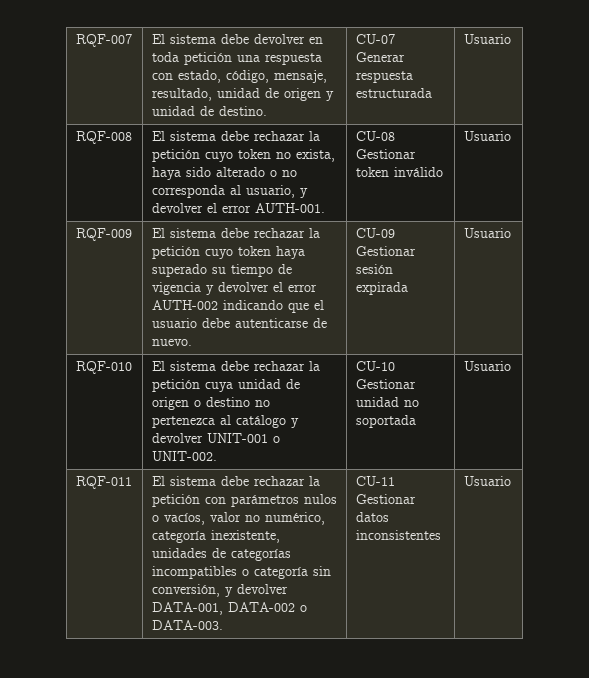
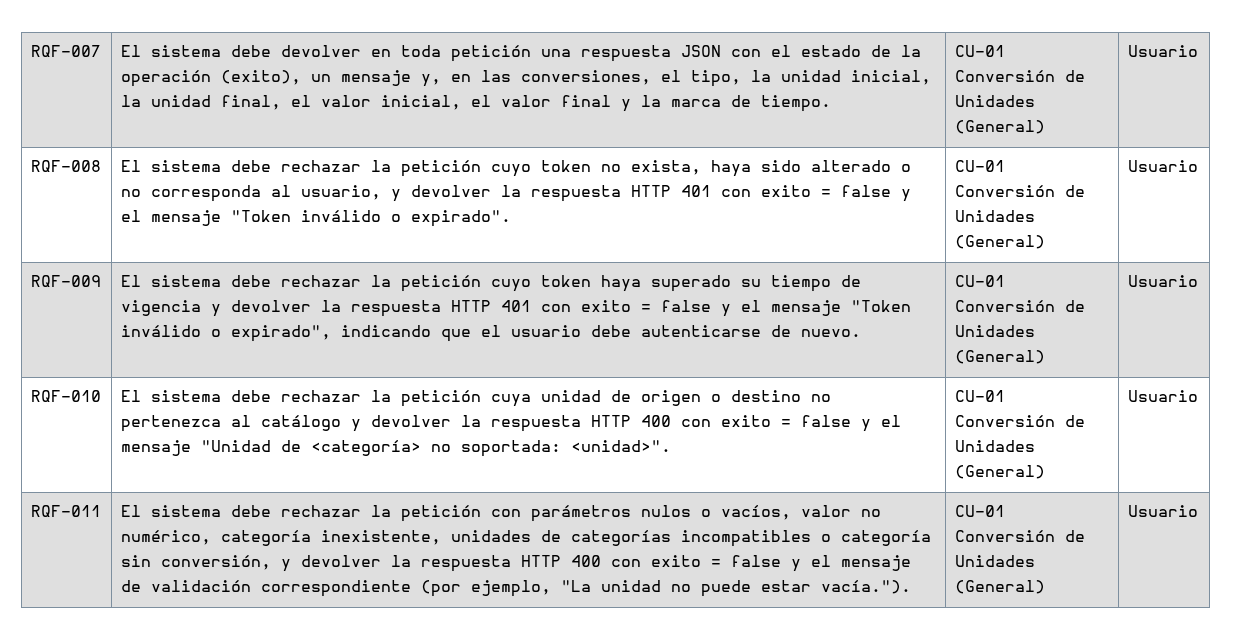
[151,70,327,83] [151,88,334,101] [151,106,267,116] [355,34,395,44] [355,52,405,62] [355,71,413,83] [355,88,432,98] con estado, código, mensaje, resultado, unidad de origen y unidad de destino. | CU-07 Generar respuesta estructurada -> [680,45,921,57] [120,70,931,87] [120,95,831,112] [954,45,1005,57] [954,70,1085,82] [954,95,1035,107] [954,120,1045,134] JSON con el estado de la operación (exito), un mensaje y, en las conversiones, el tipo, la unidad inicial, la unidad final, el valor inicial, el valor final y la marca de tiempo. | CU-01 Conversión de Unidades (General)
[206,203,325,213] [355,131,395,141] [355,149,416,159] [355,167,443,177] el error AUTH-001. | CU-08 Gestionar token inválido -> [500,185,911,202] [120,210,511,227] [954,160,1005,172] [954,185,1085,197] [954,210,1035,222] [954,235,1045,249] la respuesta HTTP 401 con exito = false y el mensaje "Token inválido o expirado". | CU-01 Conversión de Unidades (General)
[272,282,317,292] [151,300,218,310] el error AUTH-002 -> [320,300,911,317] [120,325,331,342] la respuesta HTTP 401 con exito = false y el mensaje "Token inválido o expirado",
[355,228,395,238] [355,246,416,256] [355,264,393,274] [355,282,408,295] CU-09 Gestionar sesión expirada -> [954,275,1005,287] [954,300,1085,312] [954,325,1035,337] [954,350,1045,364] CU-01 Conversión de Unidades (General)
[206,433,280,443] [151,451,217,461] [355,361,395,371] [355,379,416,389] [355,397,419,407] [355,415,416,428] UNIT-001 o UNIT-002. | CU-10 Gestionar unidad no soportada -> [460,415,901,432] [120,440,671,457] [954,390,1005,402] [954,415,1085,427] [954,440,1035,452] [954,465,1045,479] la respuesta HTTP 400 con exito = false y el mensaje "Unidad de <categoría> no soportada: <unidad>". | CU-01 Conversión de Unidades (General)
[151,602,307,615] [151,620,223,630] [355,476,395,486] [355,494,416,504] [355,512,389,522] [355,530,441,540] DATA-001, DATA-002 o DATA-003. | CU-11 Gestionar datos inconsistentes -> [390,555,911,572] [120,580,911,597] [954,505,1005,517] [954,530,1085,542] [954,555,1035,567] [954,580,1045,594] la respuesta HTTP 400 con exito = false y el mensaje de validación correspondiente (por ejemplo, "La unidad no puede estar vacía."). | CU-01 Conversión de Unidades (General)

